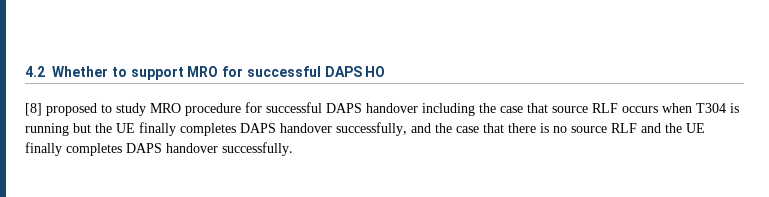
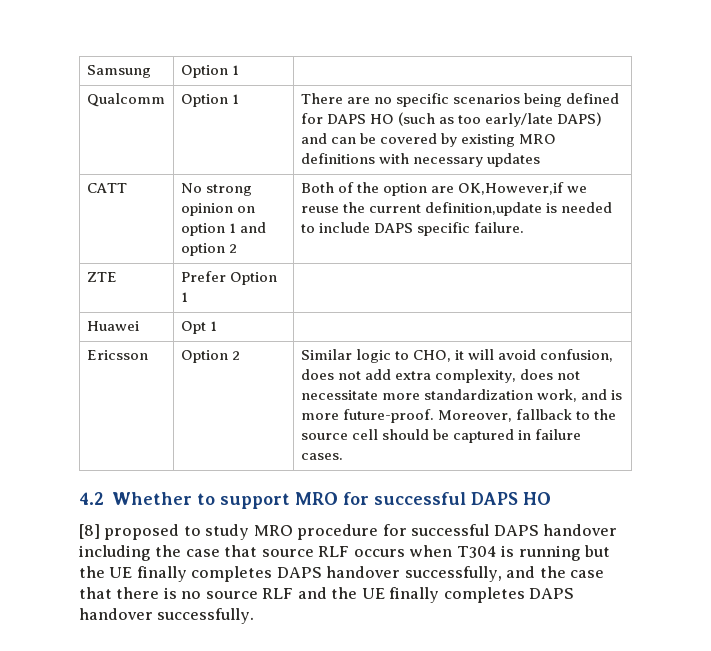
(25, 71) none -> [86,65,151,78] [180,65,239,78] [86,93,165,107] [180,94,239,107] [300,93,619,107] [300,112,603,127] [300,133,556,147] [300,153,540,167] [86,183,127,193] [180,183,252,196] [180,203,255,216] [180,222,266,236] [180,243,237,256] [300,182,587,196] [300,202,612,216] [300,222,524,236] [86,272,117,282] [180,271,277,285] [180,292,188,302] [86,321,139,331] [180,321,217,334] [86,350,148,360] [180,350,240,363] [300,349,614,363] [300,369,580,383] [300,389,622,402] [300,409,616,423] [300,429,581,443] [300,453,343,460] Samsung | Option 1 | // Qualcomm | Option 1 | There are no specific scenarios being defined for DAPS HO (such as too early/late DAPS) and can be covered by existing MRO definitions with necessary updates // CATT | No strong opinion on option 1 and option 2 | Both of the option are OK,However,if we reuse the current definition,update is needed to include DAPS specific failure. // ZTE | Prefer Option 1 | // Huawei | Opt 1 | // Ericsson | Option 2 | Similar logic to CHO, it will avoid confusion, does not add extra complexity, does not necessitate more standardization work, and is more future-proof. Moreover, fallback to the source cell should be captured in failure cases. //

